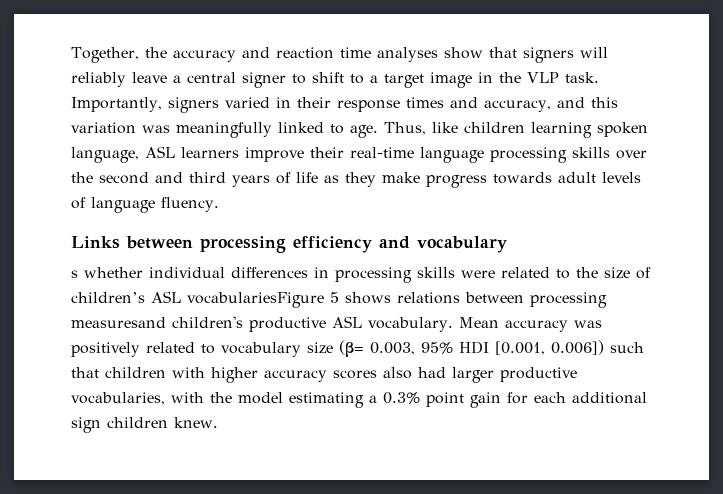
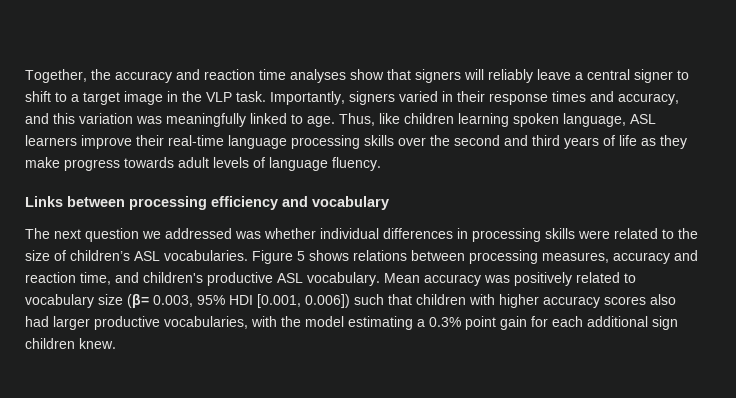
[71,270,78,278] s -> [25,228,261,242] The next question we addressed was
[187,292,324,308] vocabulariesFigure -> [164,250,293,264] vocabularies. Figure
[71,317,166,328] measuresand -> [542,250,698,264] [25,272,139,285] measures, accuracy and reaction time, and

